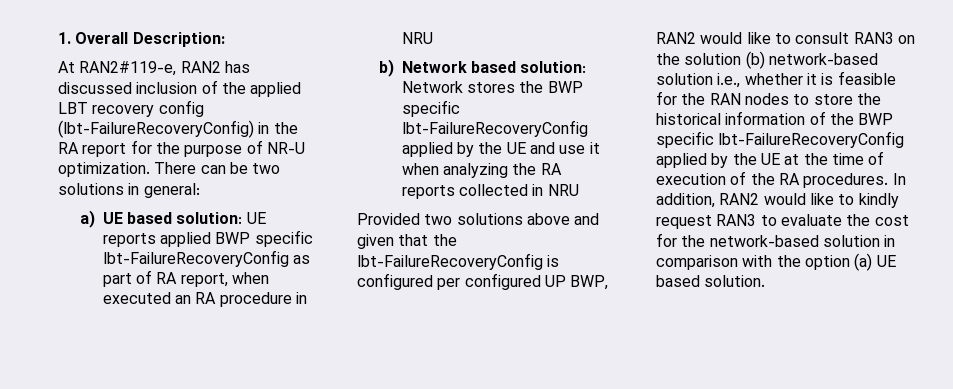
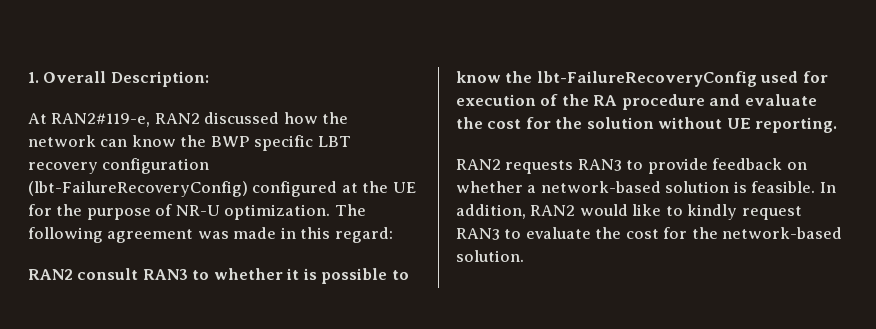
[224,61,250,73] [58,80,302,97] [58,100,204,117] [58,120,298,138] [58,142,127,157] has discussed inclusion of the applied LBT recovery config (lbt-FailureRecoveryConfig) in the RA report -> [204,112,349,124] [28,135,351,151] [28,158,210,174] [28,181,416,197] discussed how the network can know the BWP specific LBT recovery configuration (lbt-FailureRecoveryConfig) configured at the UE
[154,162,281,174] [58,183,200,198] [79,210,266,228] [102,230,313,247] [102,250,311,267] [102,270,270,287] [102,292,308,307] [401,32,433,44] [378,59,587,77] [401,81,583,93] [401,100,460,117] [401,120,588,137] [401,142,600,157] [401,163,562,178] [401,184,579,199] [357,213,600,225] [357,234,457,249] [357,253,560,270] [357,273,609,290] [656,32,915,44] [656,51,878,69] [656,71,896,88] [656,91,881,105] [656,111,894,125] [656,131,905,148] [656,151,885,168] [656,171,889,188] There can be two solutions in general: // a) UE based solution: UE reports applied BWP specific lbt-FailureRecoveryConfig as part of RA report, when executed an RA procedure in NRU // b) Network based solution: Network stores the BWP specific lbt-FailureRecoveryConfig applied by the UE and use it when analyzing the RA reports collected in NRU // Provided two solutions above and given that the lbt-FailureRecoveryConfig is configured per configured UP BWP, RAN2 would like to consult RAN3 on the solution (b) network-based solution i.e., whether it is feasible for the RAN nodes to store the historical information of the BWP specific lbt-FailureRecoveryConfig applied by the UE at the time of execution of the RA procedures. -> [334,204,366,216] [28,227,393,243] [28,268,409,284] [456,71,828,87] [456,94,817,110] [456,117,838,133] [456,158,807,174] [456,181,816,193] The following agreement was made in this regard: // RAN2 consult RAN3 to whether it is possible to know the lbt-FailureRecoveryConfig used for execution of the RA procedure and evaluate the cost for the solution without UE reporting. // RAN2 requests RAN3 to provide feedback on whether a network-based solution is feasible.
[822,235,896,247] [656,253,896,271] [656,275,700,287] solution in comparison with the option (a) UE based -> (843, 233) none

